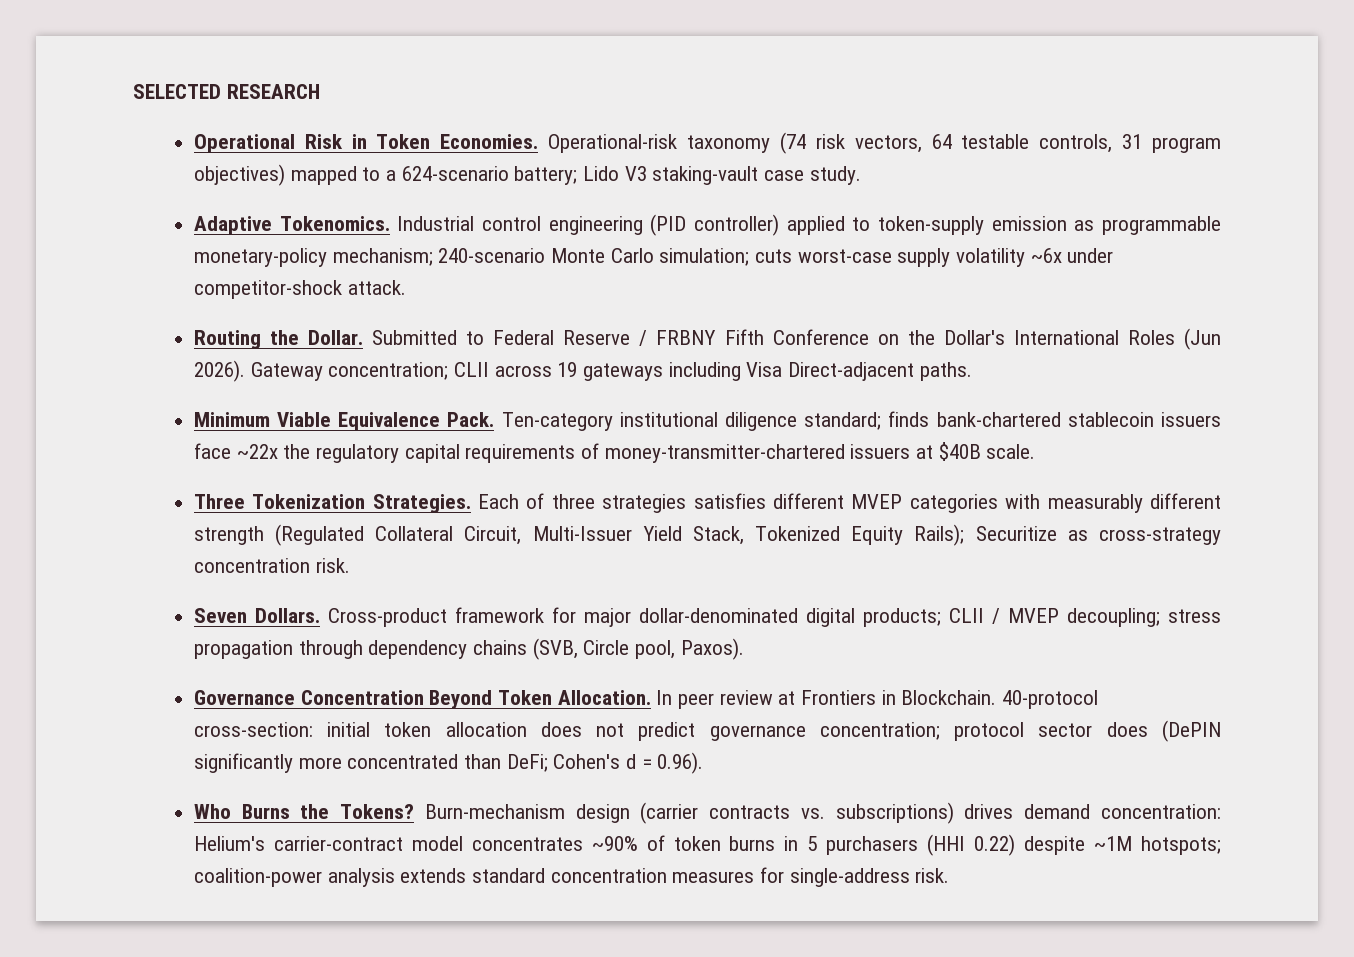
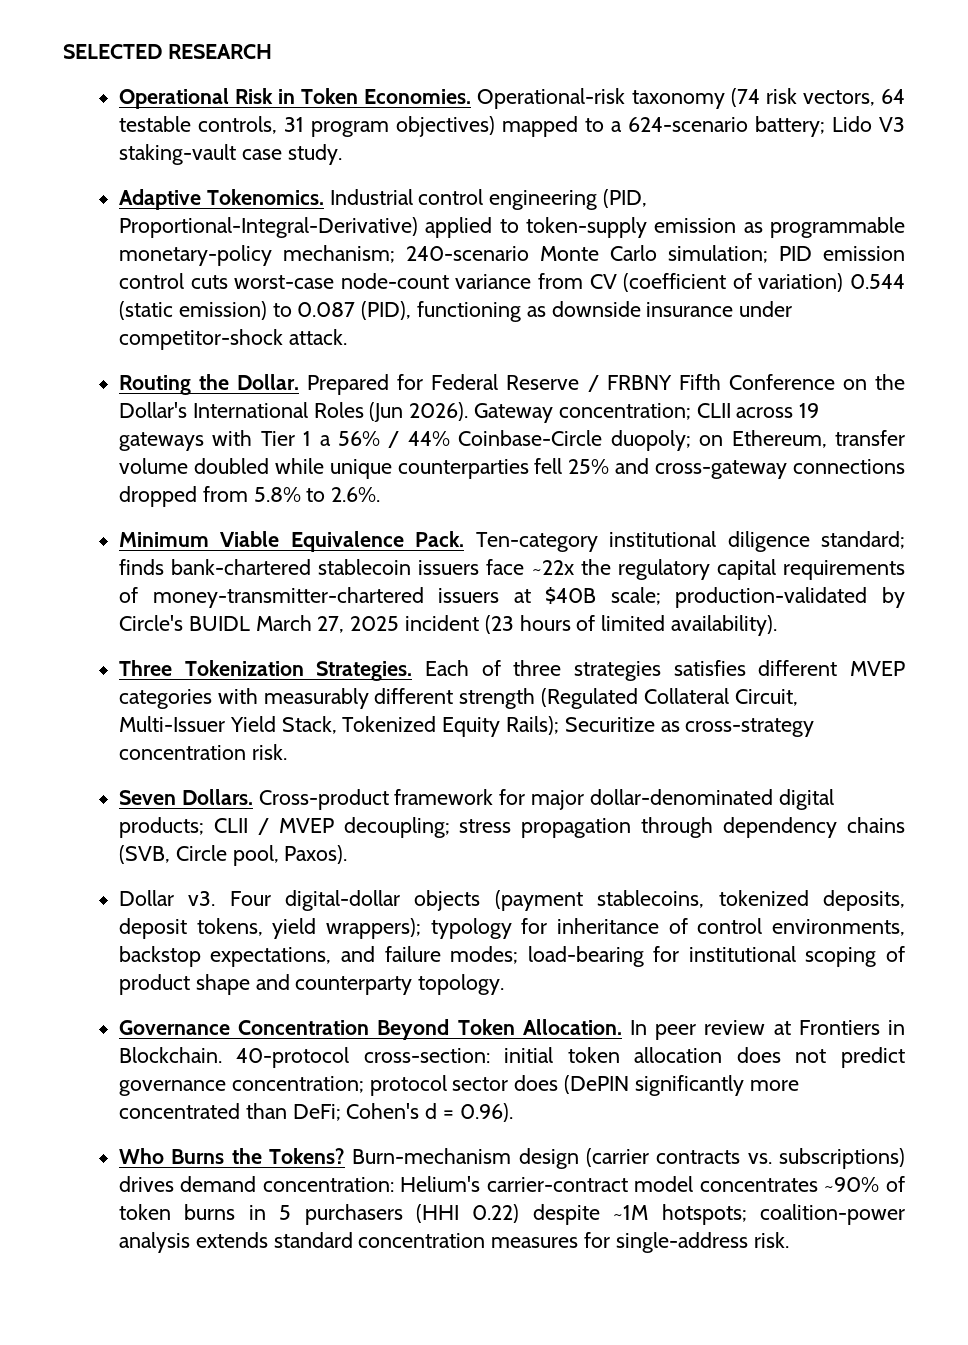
[650,214,779,236] (PID controller) -> [602,189,647,208] [118,217,418,238] (PID, Proportional-Integral-Derivative)
[754,248,1062,267] cuts worst-case supply volatility ~6x -> [778,246,905,261] [118,273,905,292] [118,301,734,322] PID emission control cuts worst-case node-count variance from CV (coefficient of variation) 0.544 (static emission) to 0.087 (PID), functioning as downside insurance
[372,330,485,345] Submitted to -> [307,374,424,395] Prepared for
[668,362,972,381] including Visa Direct-adjacent paths. -> [212,430,906,451] [118,458,906,479] [118,486,381,507] with Tier 1 a 56% / 44% Coinbase-Circle duopoly; on Ethereum, transfer volume doubled while unique counterparties fell 25% and cross-gateway connections dropped from 5.8% to 2.6%.
[986,444,1036,459] scale. -> [610,587,905,608] [118,615,777,636] scale; production-validated by Circle's BUIDL March 27, 2025 incident (23 hours of limited availability).
(744, 649) none -> [118,890,906,911] [118,918,905,939] [118,946,905,967] [118,974,505,995] // Dollar v3. Four digital-dollar objects (payment stablecoins, tokenized deposits, deposit tokens, yield wrappers); typology for inheritance of control environments, backstop expectations, and failure modes; load-bearing for institutional scoping of product shape and counterparty topology.

